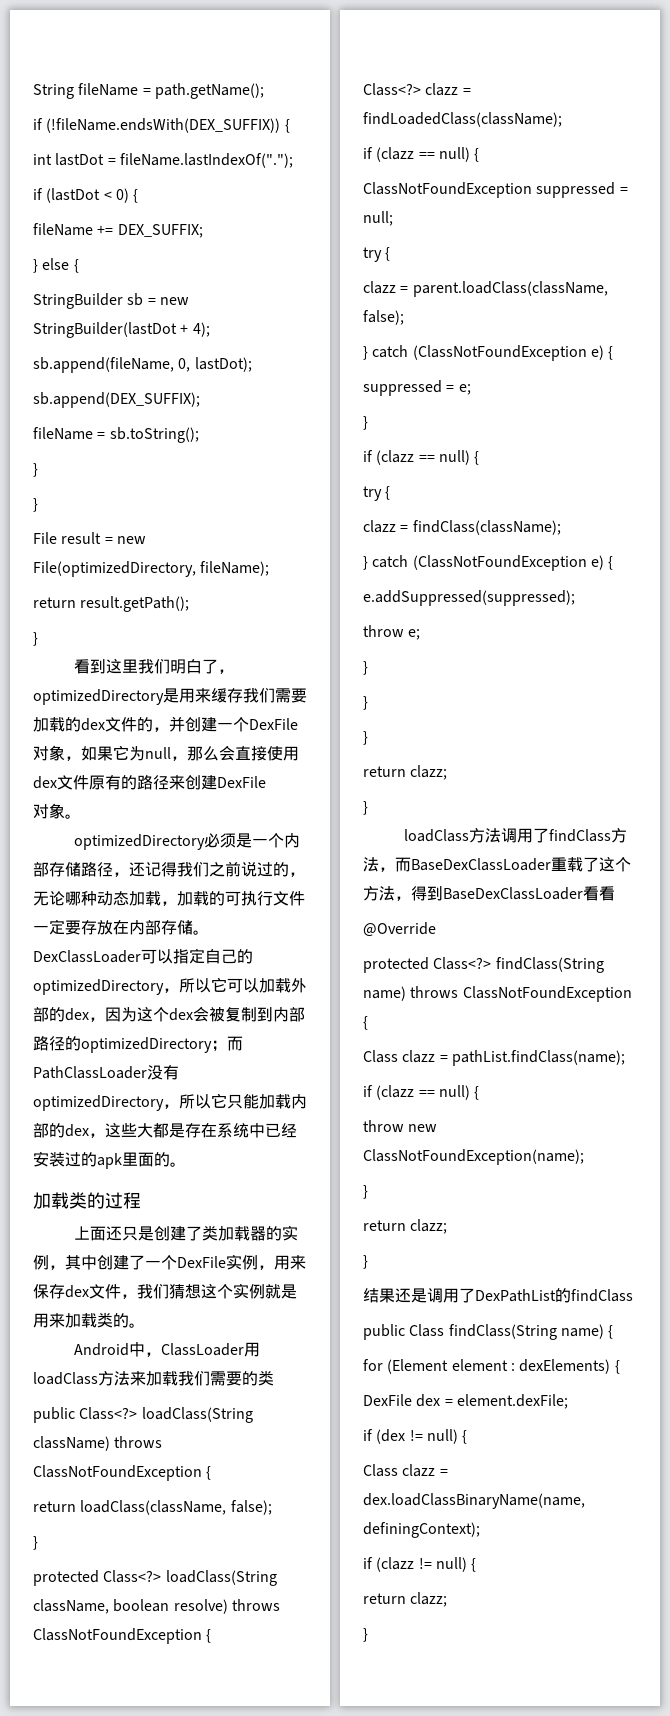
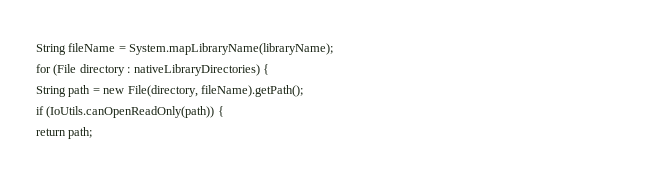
[154,83,264,99] [33,118,290,133] [33,153,293,168] [33,188,139,203] [33,223,203,238] [33,258,79,273] [33,293,189,309] [33,322,210,338] [33,357,252,373] [33,392,200,408] [33,427,199,443] [33,463,38,477] [33,498,38,512] [33,532,146,544] [33,561,270,577] [33,596,190,612] [33,632,38,646] [74,659,235,674] [33,688,307,705] [33,716,298,732] [33,745,299,761] [33,775,266,790] [33,803,81,819] [74,833,301,850] [33,861,305,877] [33,891,305,906] [33,919,209,935] [33,948,253,964] [33,977,307,995] [33,1006,305,1022] [33,1036,243,1053] [33,1065,179,1080] [33,1093,307,1111] [33,1123,297,1138] [33,1151,186,1169] [33,1192,141,1209] [74,1225,299,1241] [33,1254,306,1270] [33,1283,297,1299] [33,1312,145,1328] [74,1342,261,1357] [33,1370,274,1386] [33,1407,253,1423] [33,1436,163,1451] [33,1465,212,1481] [33,1500,272,1515] [33,1536,38,1550] [33,1570,277,1586] [33,1599,280,1614] [33,1628,212,1644] [363,83,471,96] [363,112,562,127] [363,147,480,162] [363,182,628,198] [363,211,393,226] [363,247,391,262] [363,281,608,297] [363,310,404,325] [363,345,614,361] [363,380,471,396] [363,416,368,430] [363,450,480,465] [363,486,391,501] [363,520,561,535] [363,555,614,571] [363,590,575,606] [363,625,421,640] [363,661,368,675] [363,696,368,710] [363,731,368,745] [363,765,448,780] [363,801,368,815] [404,828,628,843] [363,857,631,872] [363,886,615,901] [363,922,436,937] [363,957,604,973] [363,986,632,1002] [363,1016,368,1030] [363,1050,625,1066] [363,1085,480,1100] [363,1120,438,1132] [363,1149,584,1165] [363,1185,368,1199] [363,1219,448,1234] [363,1255,368,1269] [363,1288,633,1303] [363,1324,614,1340] [363,1359,620,1374] [363,1394,568,1409] [363,1429,468,1444] [363,1464,448,1477] [363,1493,585,1509] [363,1522,480,1538] [363,1557,477,1572] [363,1592,448,1607] [363,1628,368,1642] path.getName(); // if (!fileName.endsWith(DEX_SUFFIX)) { // int lastDot = fileName.lastIndexOf("."); // if (lastDot < 0) { // fileName += DEX_SUFFIX; // } else { // StringBuilder sb = new StringBuilder(lastDot + 4); // sb.append(fileName, 0, lastDot); // sb.append(DEX_SUFFIX); // fileName = sb.toString(); // } // } // File result = new File(optimizedDirectory, fileName); // return result.getPath(); // } // 看到这里我们明白了，optimizedDirectory是用来缓存我们需要加载的dex文件的，并创建一个DexFile对象，如果它为null，那么会直接使用dex文件原有的路径来创建DexFile // 对象。 // optimizedDirectory必须是一个内部存储路径，还记得我们之前说过的，无论哪种动态加载，加载的可执行文件一定要存放在内部存储。DexClassLoader可以指定自己的optimizedDirectory，所以它可以加载外部的dex，因为这个dex会被复制到内部路径的optimizedDirectory；而PathClassLoader没有optimizedDirectory，所以它只能加载内部的dex，这些大都是存在系统中已经安装过的apk里面的。 // 加载类的过程 // 上面还只是创建了类加载器的实例，其中创建了一个DexFile实例，用来保存dex文件，我们猜想这个实例就是用来加载类的。 // Android中，ClassLoader用loadClass方法来加载我们需要的类 // public Class<?> loadClass(String className) throws ClassNotFoundException { // return loadClass(className, false); // } // protected Class<?> loadClass(String className, boolean resolve) throws ClassNotFoundException { // Class<?> clazz = findLoadedClass(className); // if (clazz == null) { // ClassNotFoundException suppressed = null; // try { // clazz = parent.loadClass(className, false); // } catch (ClassNotFoundException e) { // suppressed = e; // } // if (clazz == null) { // try { // clazz = findClass(className); // } catch (ClassNotFoundException e) { // e.addSuppressed(suppressed); // throw e; // } // } // } // return clazz; // } // loadClass方法调用了findClass方法，而BaseDexClassLoader重载了这个方法，得到BaseDexClassLoader看看 // @Override // protected Class<?> findClass(String name) throws ClassNotFoundException { // Class clazz = pathList.findClass(name); // if (clazz == null) { // throw new ClassNotFoundException(name); // } // return clazz; // } // 结果还是调用了DexPathList的findClass // public Class findClass(String name) { // for (Element element : dexElements) { // DexFile dex = element.dexFile; // if (dex != null) { // Class clazz = dex.loadClassBinaryName(name, definingContext); // if (clazz != null) { // return clazz; // } -> [129,43,334,55] [36,64,269,76] [36,85,303,97] [36,106,224,118] [36,127,93,139] System.mapLibraryName(libraryName); // for (File directory : nativeLibraryDirectories) { // String path = new File(directory, fileName).getPath(); // if (IoUtils.canOpenReadOnly(path)) { // return path;

